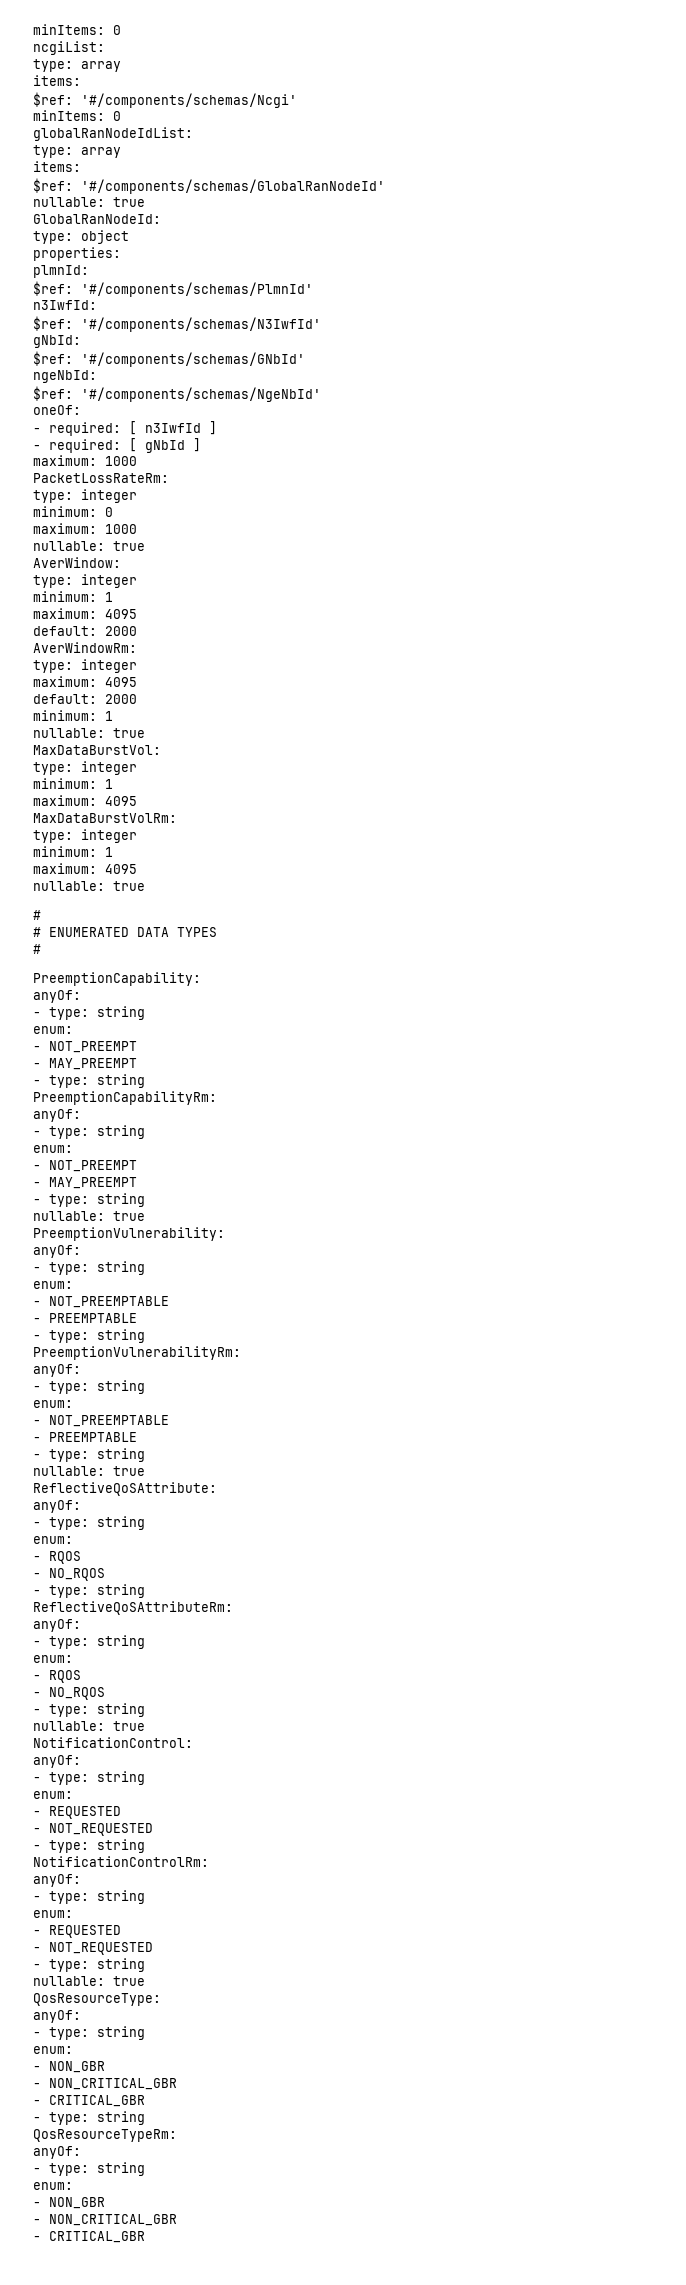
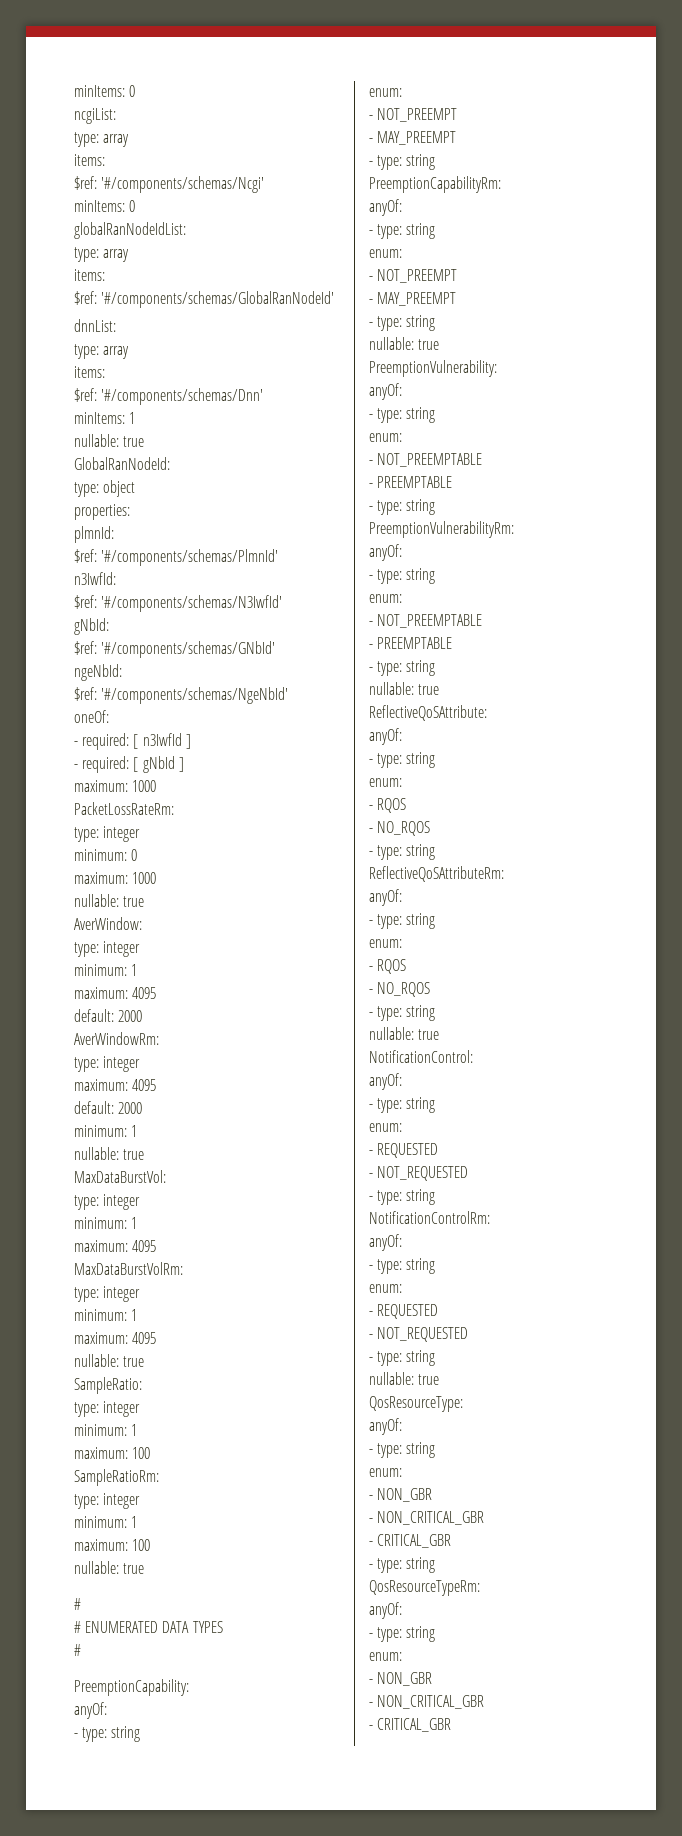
(385, 186) none -> [74,319,116,332] [74,344,130,359] [74,366,105,378] [74,388,264,405] [74,412,136,424] // dnnList: // type: array // items: // $ref: '#/components/schemas/Dnn' // minItems: 1
(145, 886) none -> [74,1377,142,1394] [74,1401,141,1417] [74,1424,138,1436] [74,1447,151,1459] [74,1469,159,1486] [74,1493,141,1509] [74,1516,138,1528] [74,1539,151,1551] [74,1561,145,1574] // SampleRatio: // type: integer // minimum: 1 // maximum: 100 // SampleRatioRm: // type: integer // minimum: 1 // maximum: 100 // nullable: true

